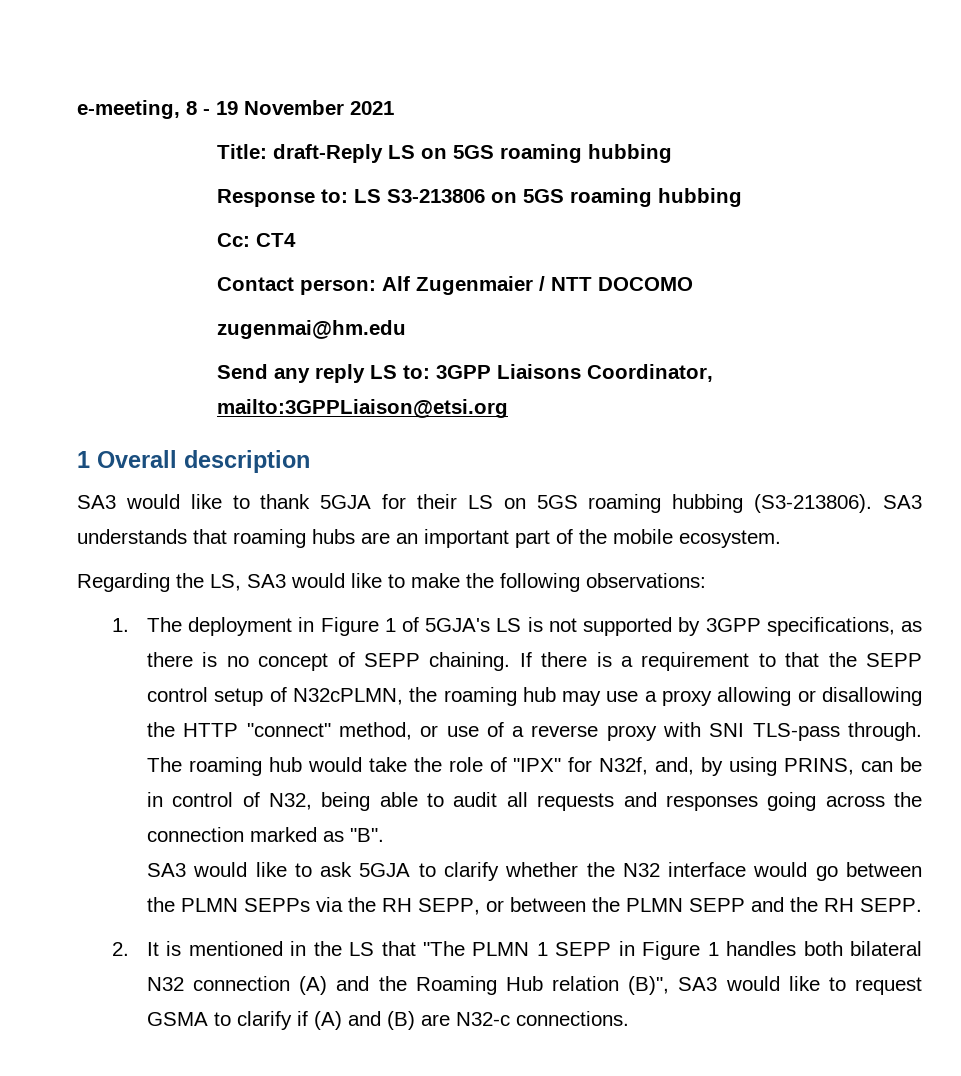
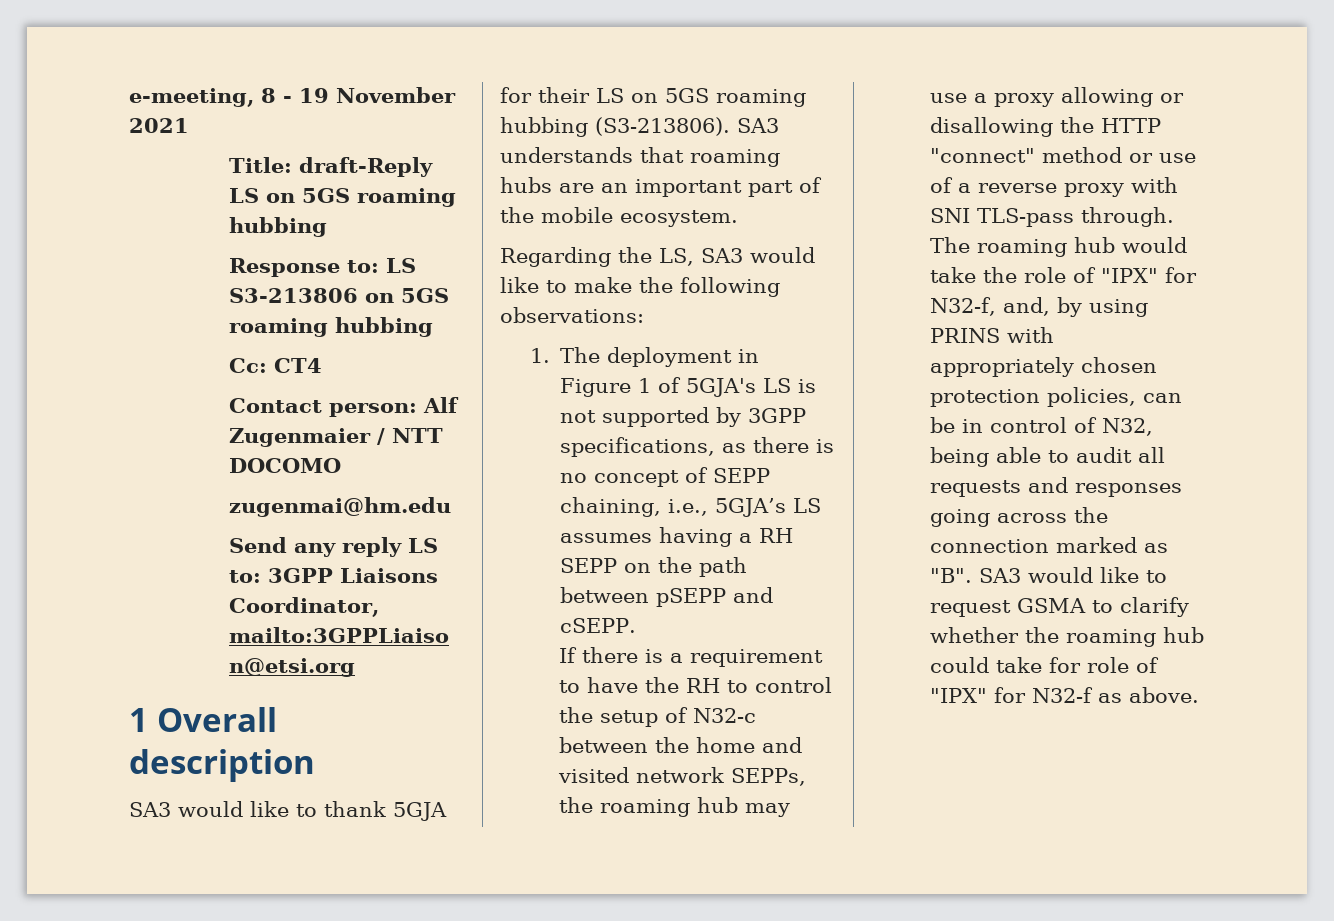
[429,652,511,671] chaining. -> [559,497,821,517] [559,527,793,547] [559,557,747,577] [559,587,773,607] [559,618,636,633] chaining, i.e., 5GJA’s LS assumes having a RH SEPP on the path between pSEPP and cSEPP. //
[785,652,923,667] [146,687,403,706] that the SEPP control setup of N32cPLMN, -> [587,677,833,693] [559,707,757,727] [559,737,803,753] [558,767,807,786] have the RH to control the setup of N32-c between the home and visited network SEPPs,
[338,722,412,740] method, -> [1042,147,1123,163] method
[599,757,649,775] N32f, -> [930,297,997,316] N32-f,
[784,758,855,775] PRINS, -> [930,327,1055,343] [930,357,1158,377] [930,387,1137,407] PRINS with appropriately chosen protection policies,
[146,862,922,881] [146,897,922,915] [111,941,922,960] [146,976,670,995] // SA3 would like to ask 5GJA to clarify whether the N32 interface would go between the PLMN SEPPs via the RH SEPP, or between the PLMN SEPP and the RH SEPP. // 2. It is mentioned in the LS that "The PLMN 1 SEPP in Figure 1 handles both bilateral N32 connection (A) and the Roaming Hub relation (B)", -> (973, 575) none
[296,1011,629,1030] if (A) and (B) are N32-c connections. -> [930,627,1205,647] [930,657,1160,673] [930,687,1200,703] whether the roaming hub could take for role of "IPX" for N32-f as above.

